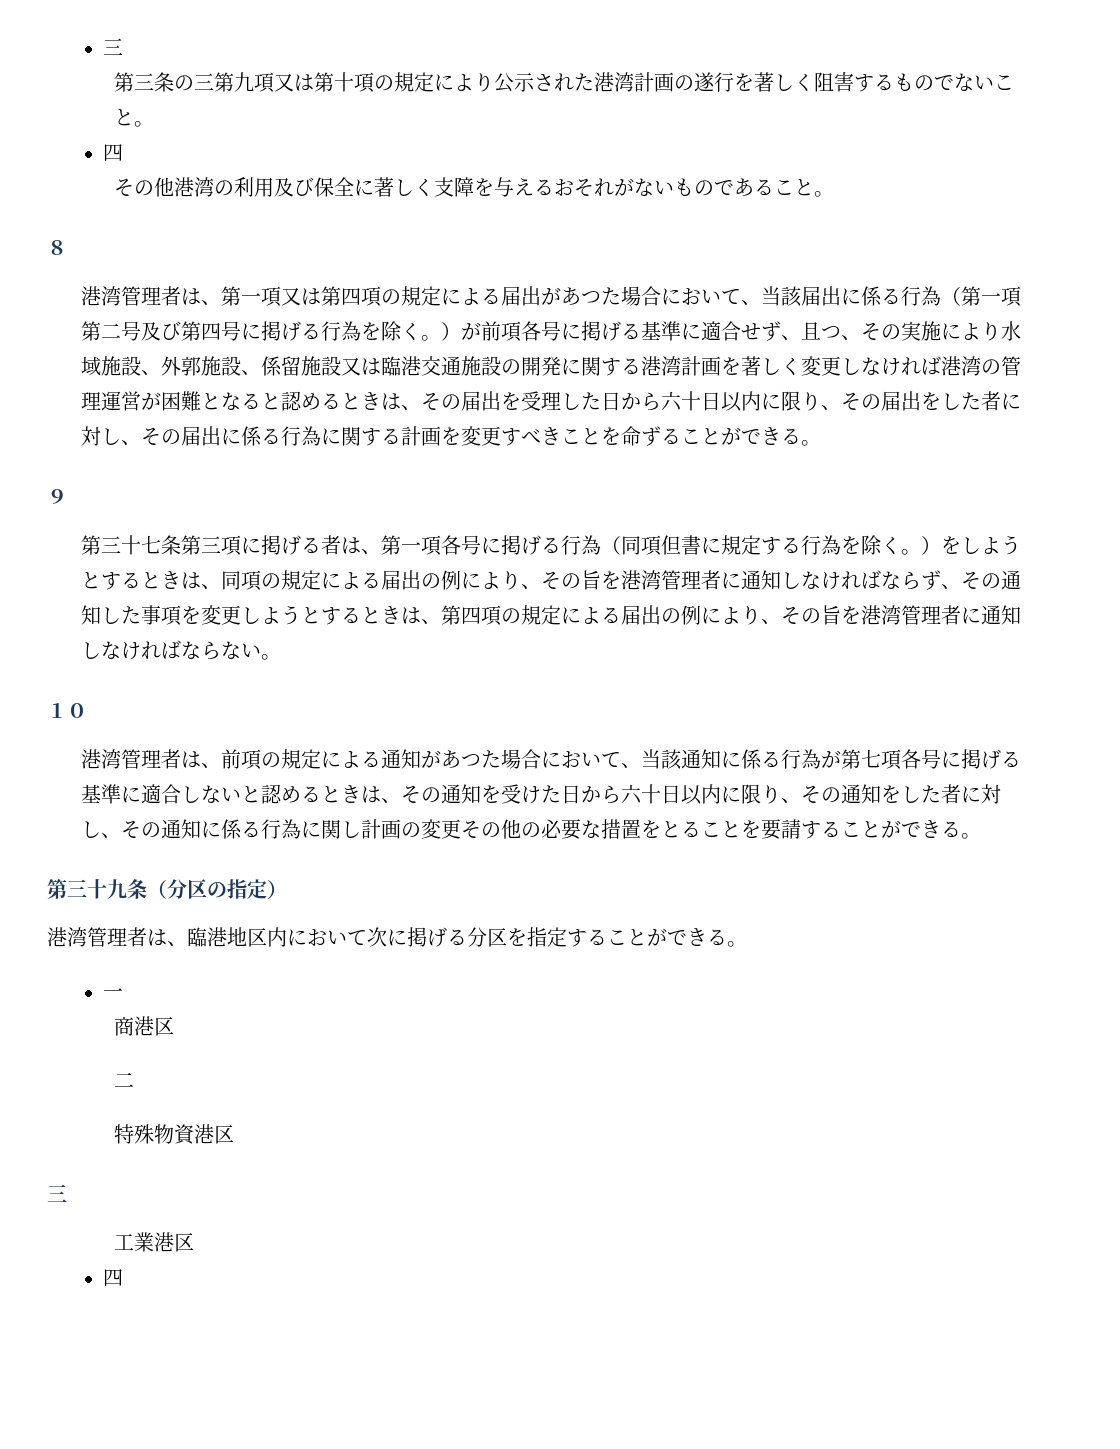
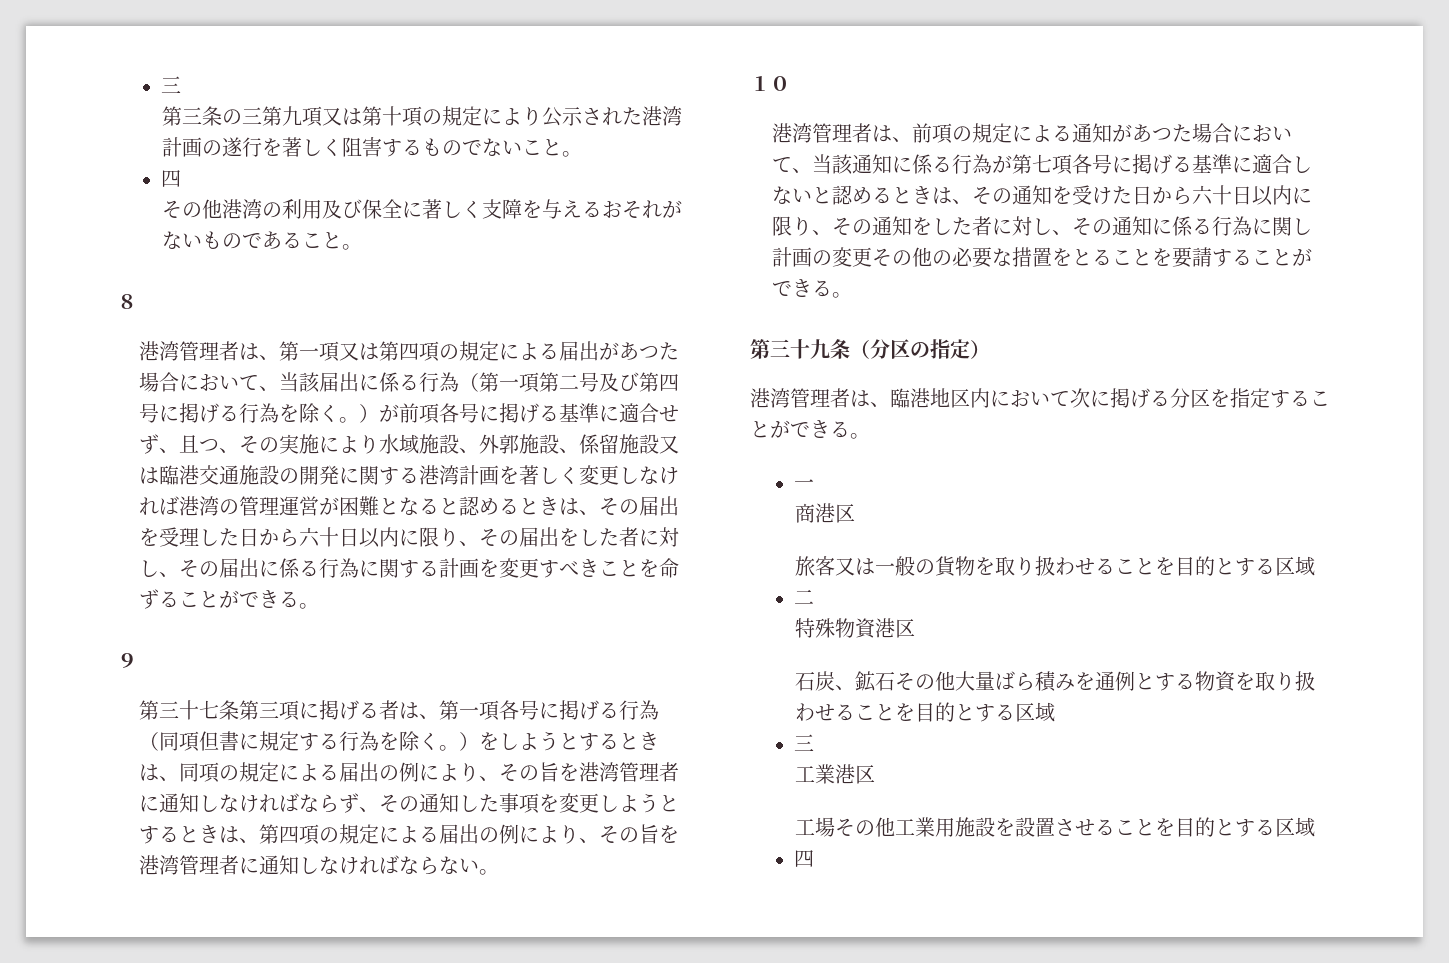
[114,1072,135,1088] [114,1124,235,1145] [47,1184,67,1202] [114,1232,195,1252] 二 // 特殊物資港区 // 三 // 工業港区 -> [794,556,1315,577] [794,589,815,605] [794,618,915,639] [794,671,1315,692] [794,702,1055,722] [794,734,815,751] [794,764,875,784] [794,817,1315,837] 旅客又は一般の貨物を取り扱わせることを目的とする区域 // 二 // 特殊物資港区 // 石炭、鉱石その他大量ばら積みを通例とする物資を取り扱わせることを目的とする区域 // 三 // 工業港区 // 工場その他工業用施設を設置させることを目的とする区域

